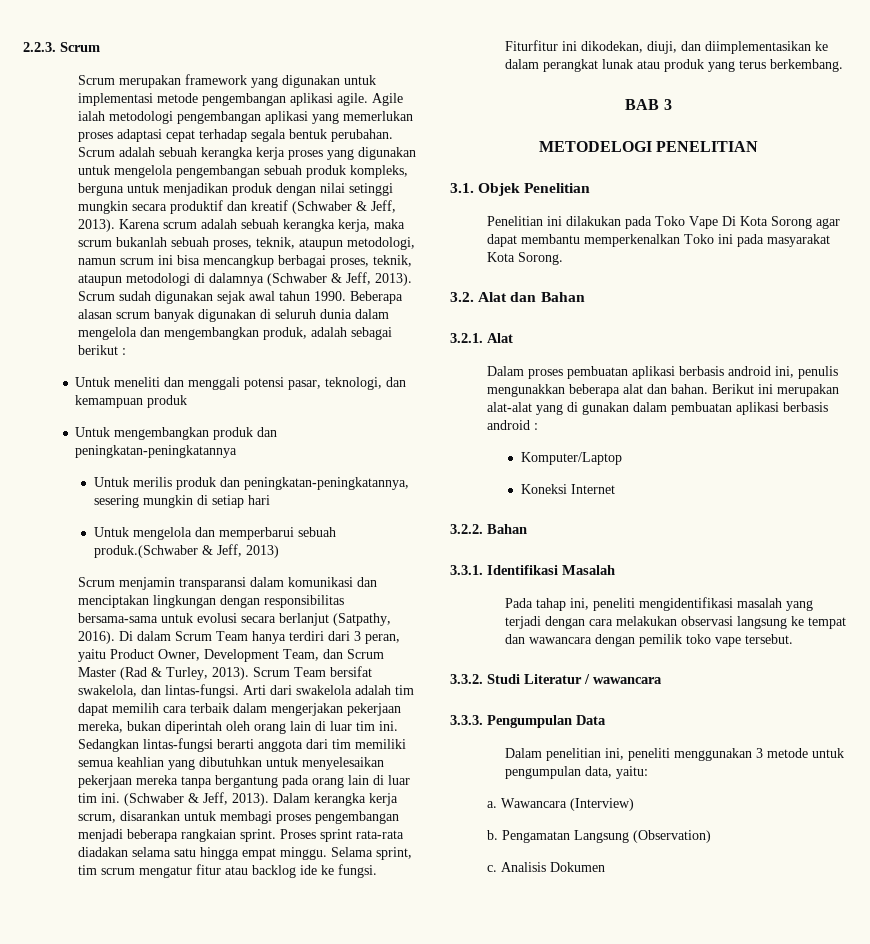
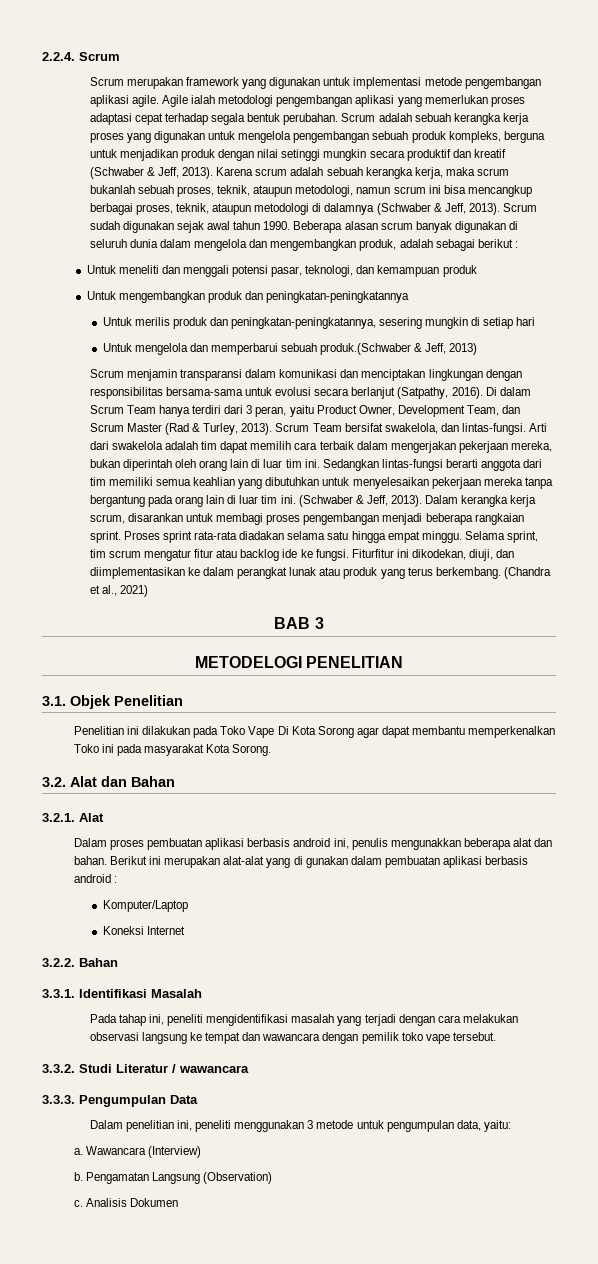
[23,42,56,52] 2.2.3. -> [42,52,75,61] 2.2.4.
(844, 65) none -> [503,567,551,579] [89,585,149,597] (Chandra et al., 2021)

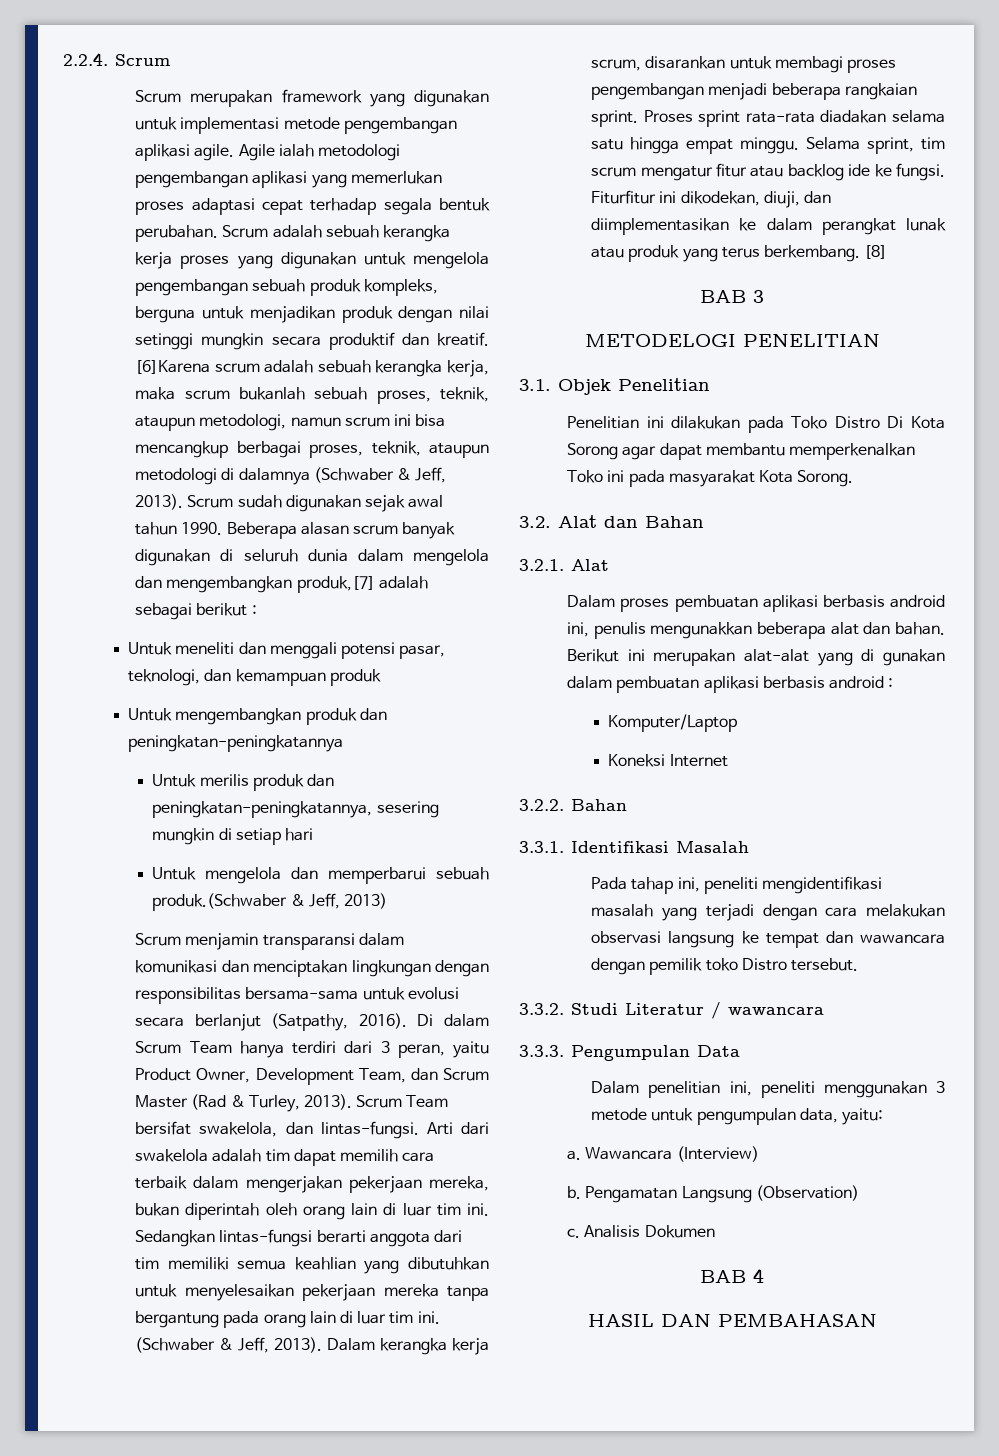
[473,149,506,158] [89,167,254,179] kreatif (Schwaber & Jeff, 2013). Karena -> [437,332,490,346] [135,360,211,374] kreatif. [6]Karena
[359,239,397,251] produk, -> [296,576,375,593] produk,[7]
[503,567,551,579] [89,585,149,597] (Chandra et al., 2021) -> [864,245,888,259] [8]
[248,726,275,738] Vape -> [834,416,880,429] Distro
[425,1034,450,1044] vape -> [741,958,787,971] Distro
(179, 1202) none -> [700,1268,764,1283] [587,1314,877,1327] // BAB 4 // HASIL DAN PEMBAHASAN

